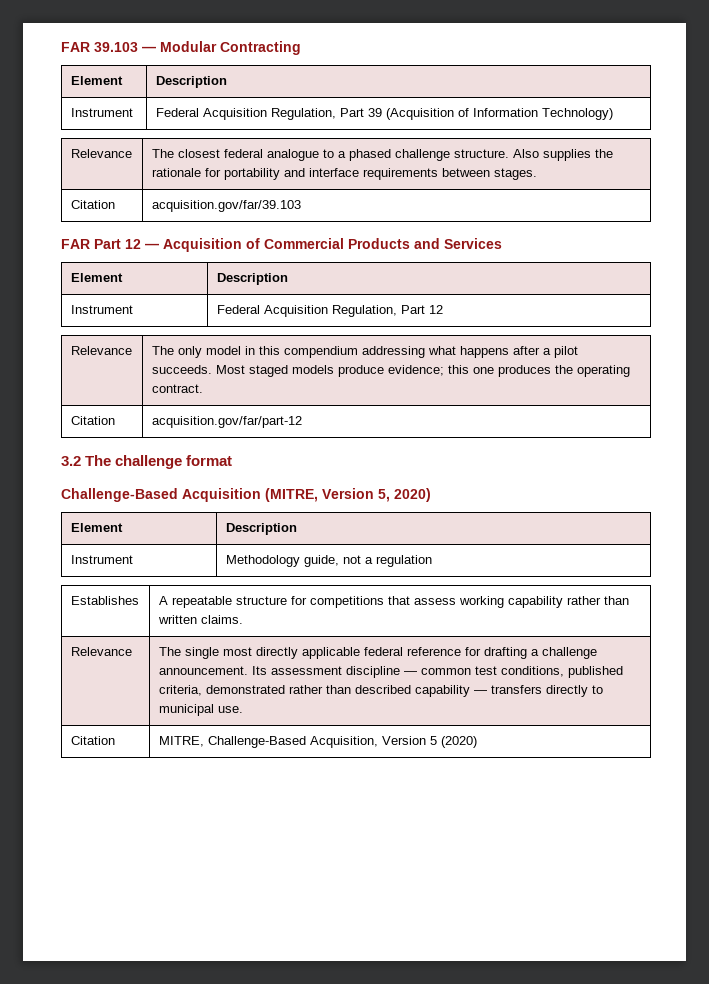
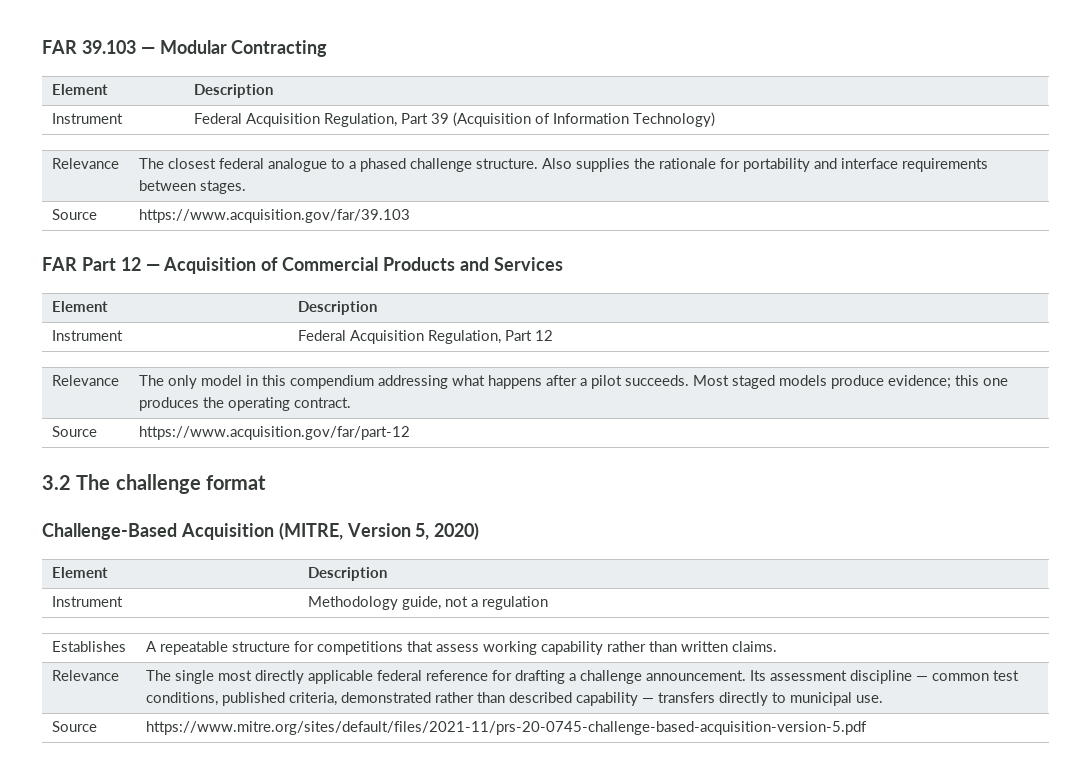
[70,200,115,209] [151,200,301,212] Citation | acquisition.gov/far/39.103 -> [51,209,97,220] [138,209,410,223] Source | https://www.acquisition.gov/far/39.103
[70,416,115,425] [151,416,302,428] Citation | acquisition.gov/far/part-12 -> [51,426,97,437] [138,426,410,440] Source | https://www.acquisition.gov/far/part-12
[70,736,115,745] [158,736,477,748] Citation | MITRE, Challenge-Based Acquisition, Version 5 (2020) -> [51,721,97,732] [145,721,867,735] Source | https://www.mitre.org/sites/default/files/2021-11/prs-20-0745-challenge-based-acquisition-version-5.pdf

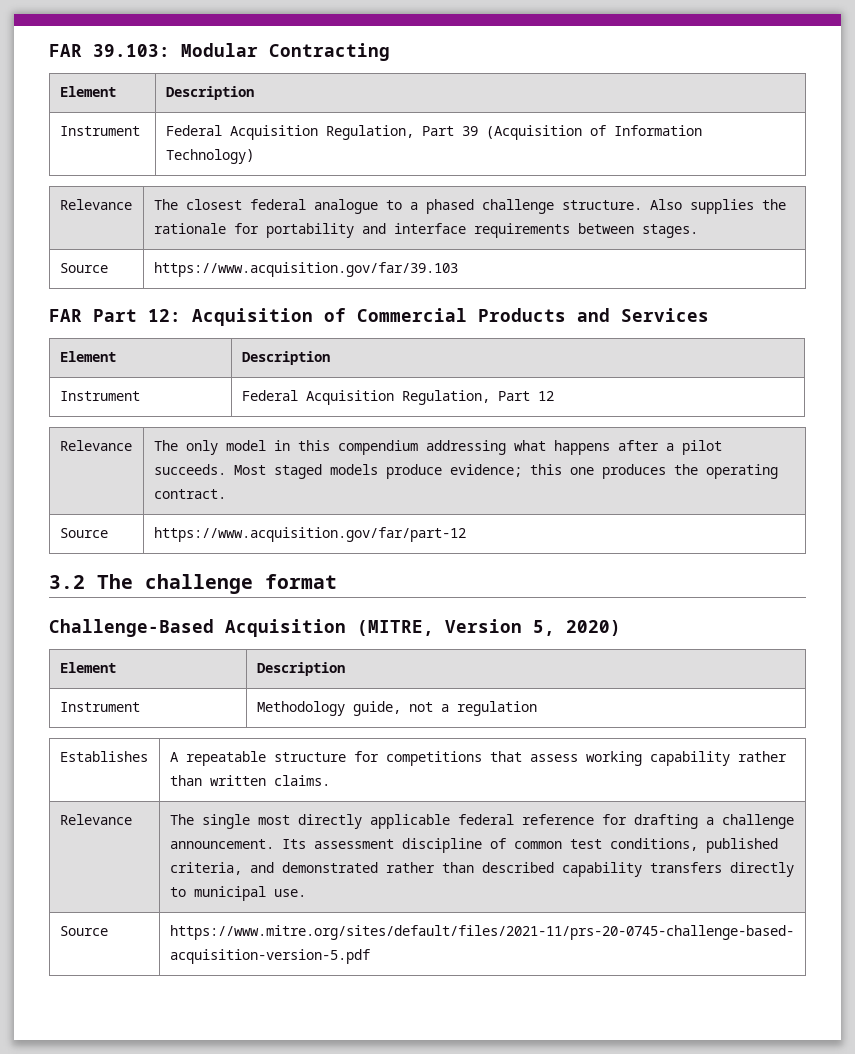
[42,40,155,54] FAR 39.103 — -> [49,44,170,57] FAR 39.103:
[120,257,160,271] 12 — -> [148,309,181,322] 12:
[915,676,928,681] — -> [489,838,506,849] of
(337, 699) none -> [249,862,274,873] and
[641,698,654,703] — -> (642, 869) none

